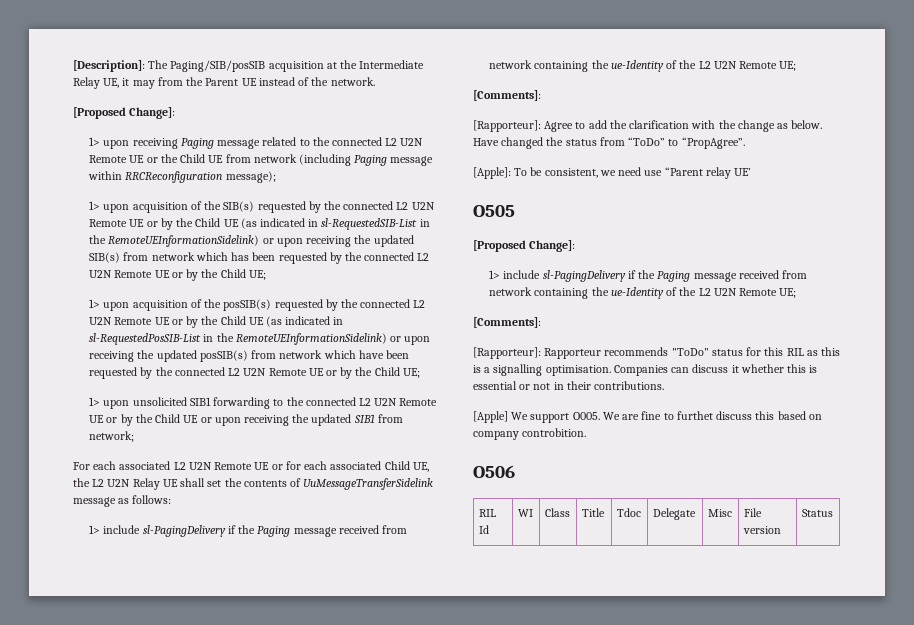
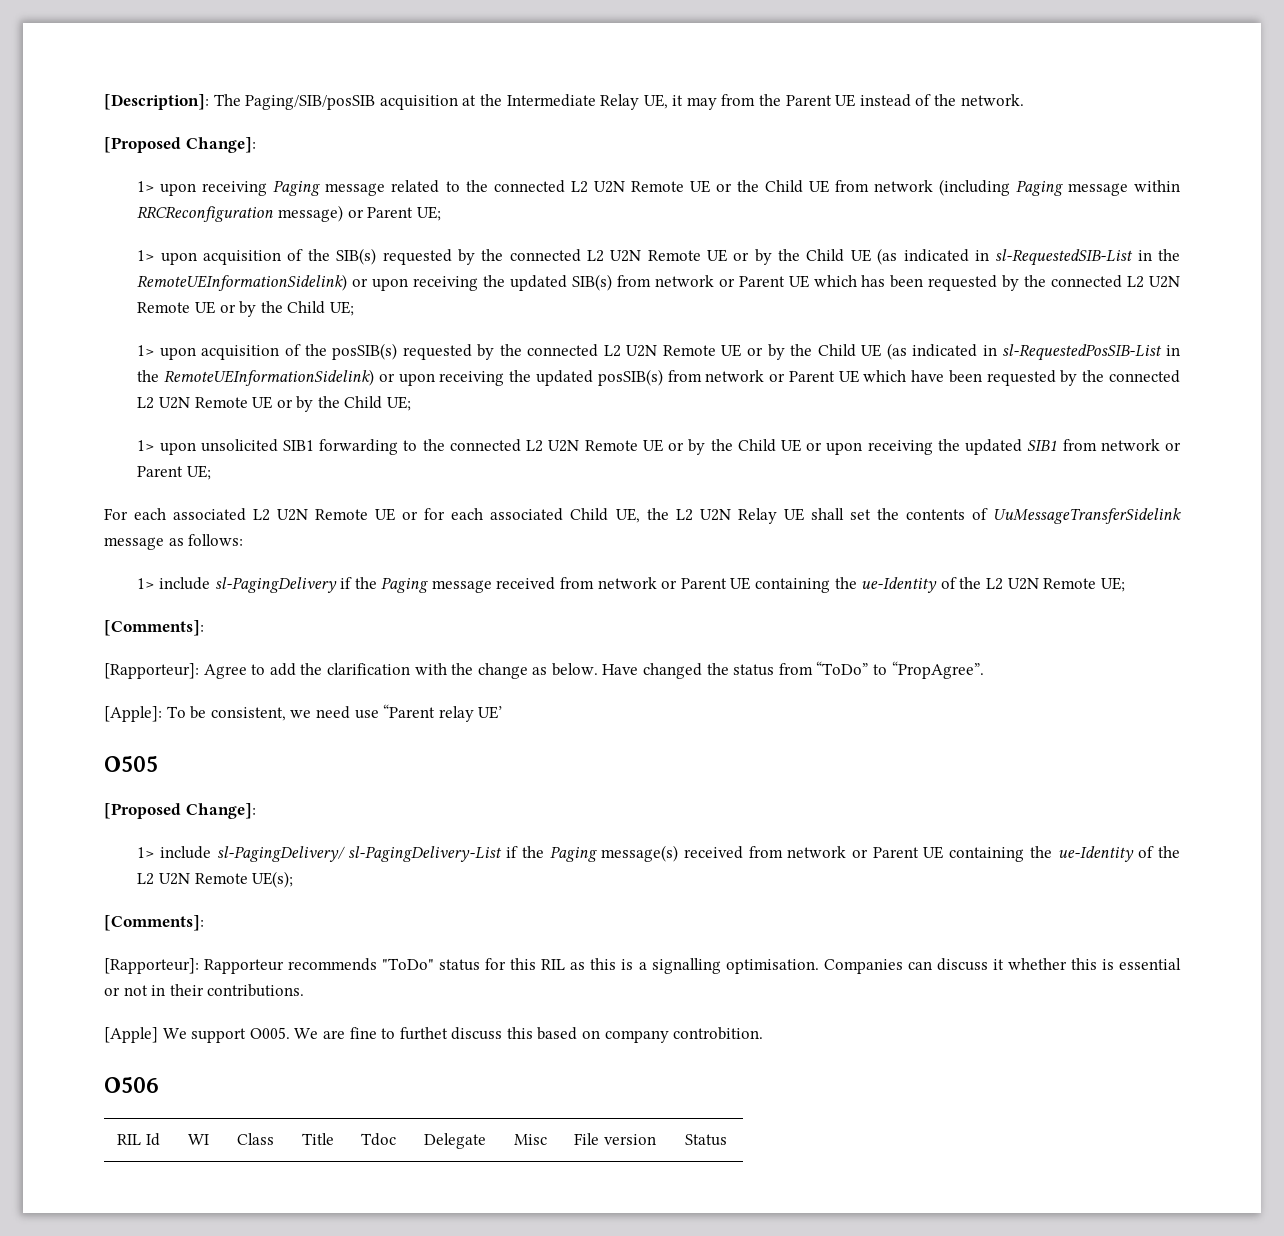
[225,171,276,183] message); -> [277,205,441,222] message) or Parent UE;
(195, 256) none -> [718,275,809,288] or Parent UE
(323, 354) none -> [769,370,859,383] or Parent UE
[89,431,135,442] network; -> [1100,439,1181,451] [137,465,211,480] network or Parent UE;
(533, 64) none -> [661,577,751,590] or Parent UE
[542,270,807,282] [489,287,797,299] sl-PagingDelivery if the Paging message received from network containing the ue-Identity of the L2 U2N Remote UE; -> [216,845,1180,862] [137,871,294,888] sl-PagingDelivery/ sl-PagingDelivery-List if the Paging message(s) received from network or Parent UE containing the ue-Identity of the L2 U2N Remote UE(s);

